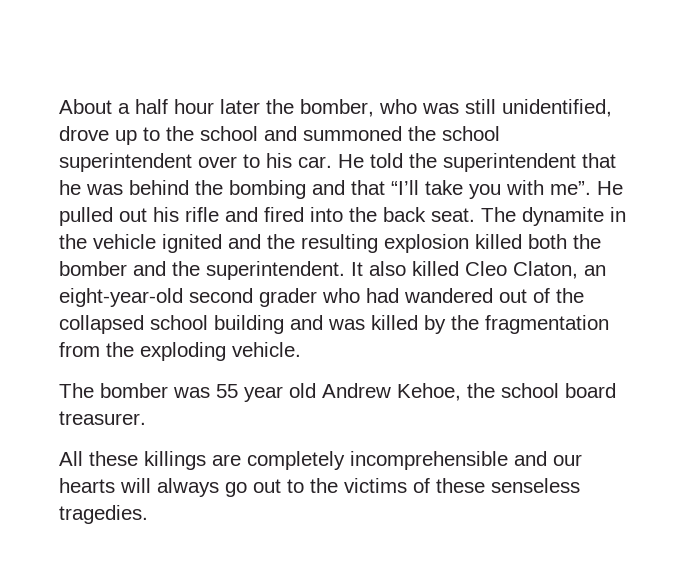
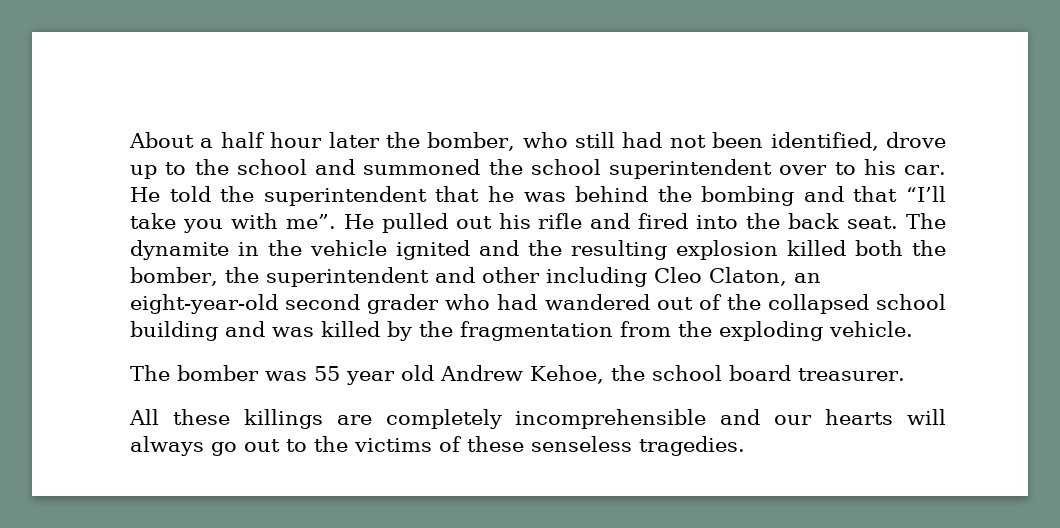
[422,99,612,117] was still unidentified, -> [575,132,879,151] still had not been identified,
[59,261,459,280] bomber and the superintendent. It also killed -> [130,267,647,287] bomber, the superintendent and other including

